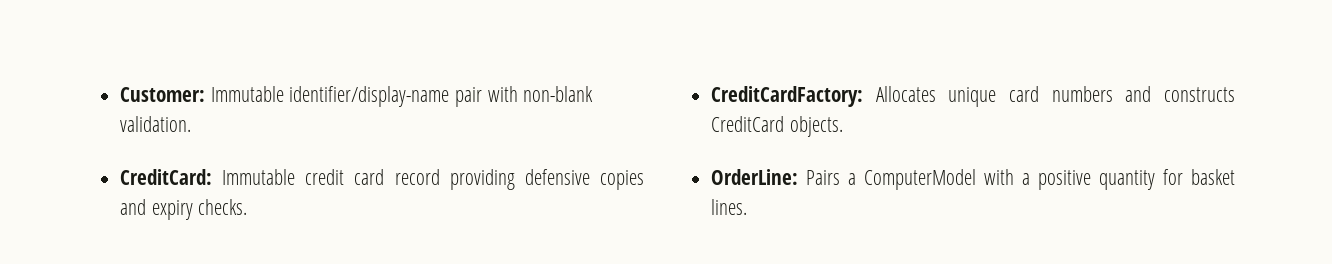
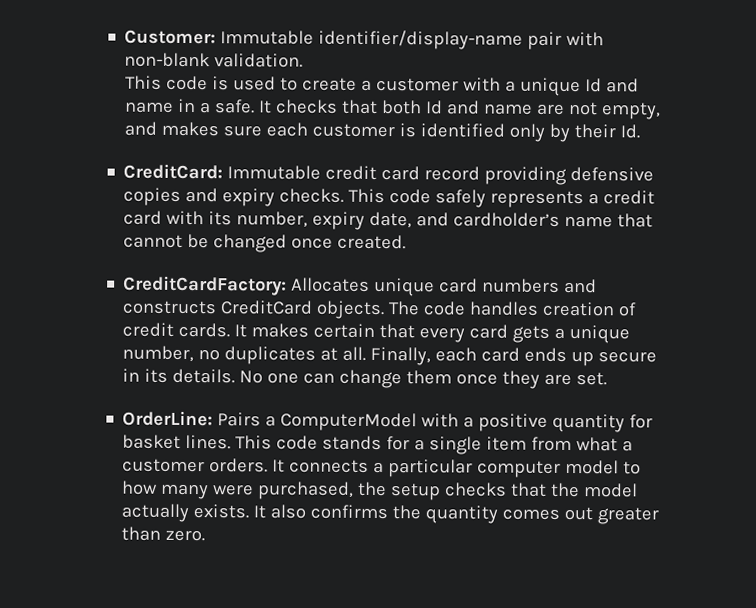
(192, 124) none -> [125,75,640,97] [124,98,662,120] [124,121,641,143] // This code is used to create a customer with a unique Id and name in a safe. It checks that both Id and name are not empty, and makes sure each customer is identified only by their Id.
(248, 207) none -> [348,188,656,209] [123,210,654,230] [123,234,407,253] This code safely represents a credit card with its number, expiry date, and cardholder’s name that cannot be changed once created.
(843, 126) none -> [388,301,638,317] [122,322,631,344] [122,345,658,367] [122,368,608,389] The code handles creation of credit cards. It makes certain that every card gets a unique number, no duplicates at all. Finally, each card ends up secure in its details. No one can change them once they are set.
(748, 207) none -> [235,435,634,455] [122,458,642,478] [121,480,639,501] [121,503,660,525] [121,526,206,542] This code stands for a single item from what a customer orders. It connects a particular computer model to how many were purchased, the setup checks that the model actually exists. It also confirms the quantity comes out greater than zero.

